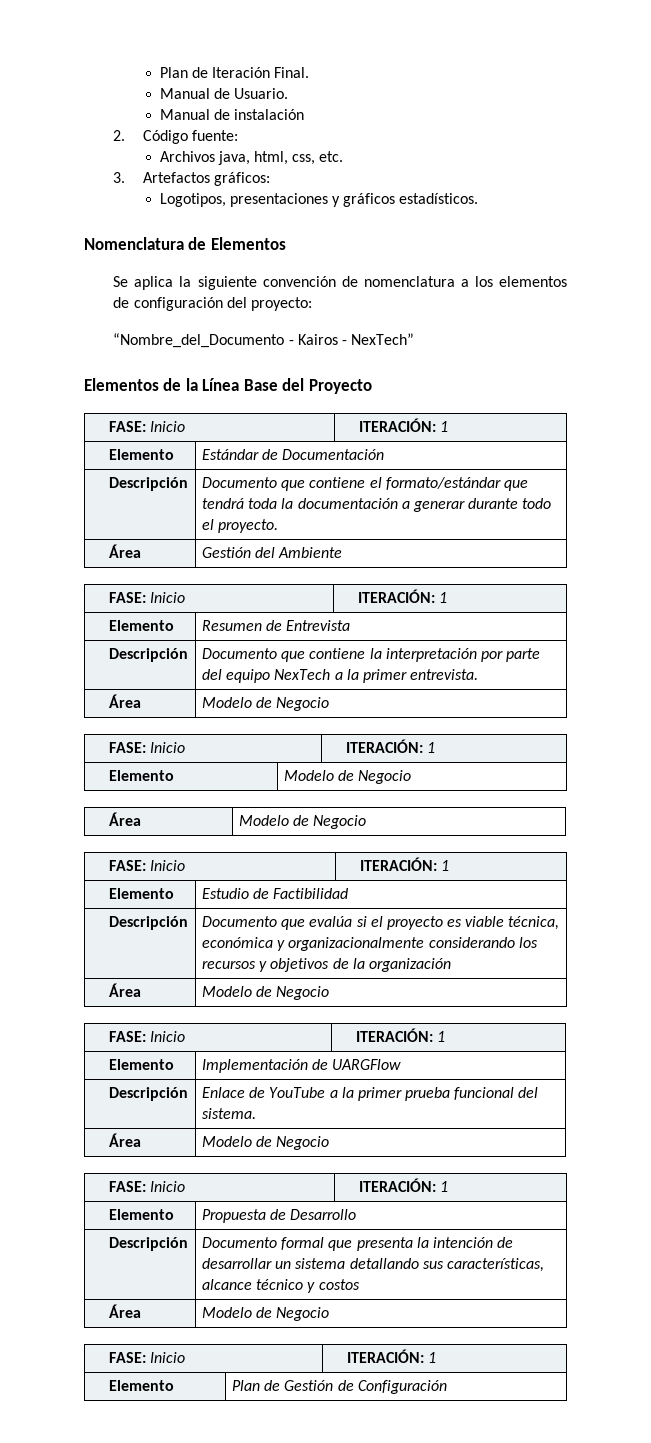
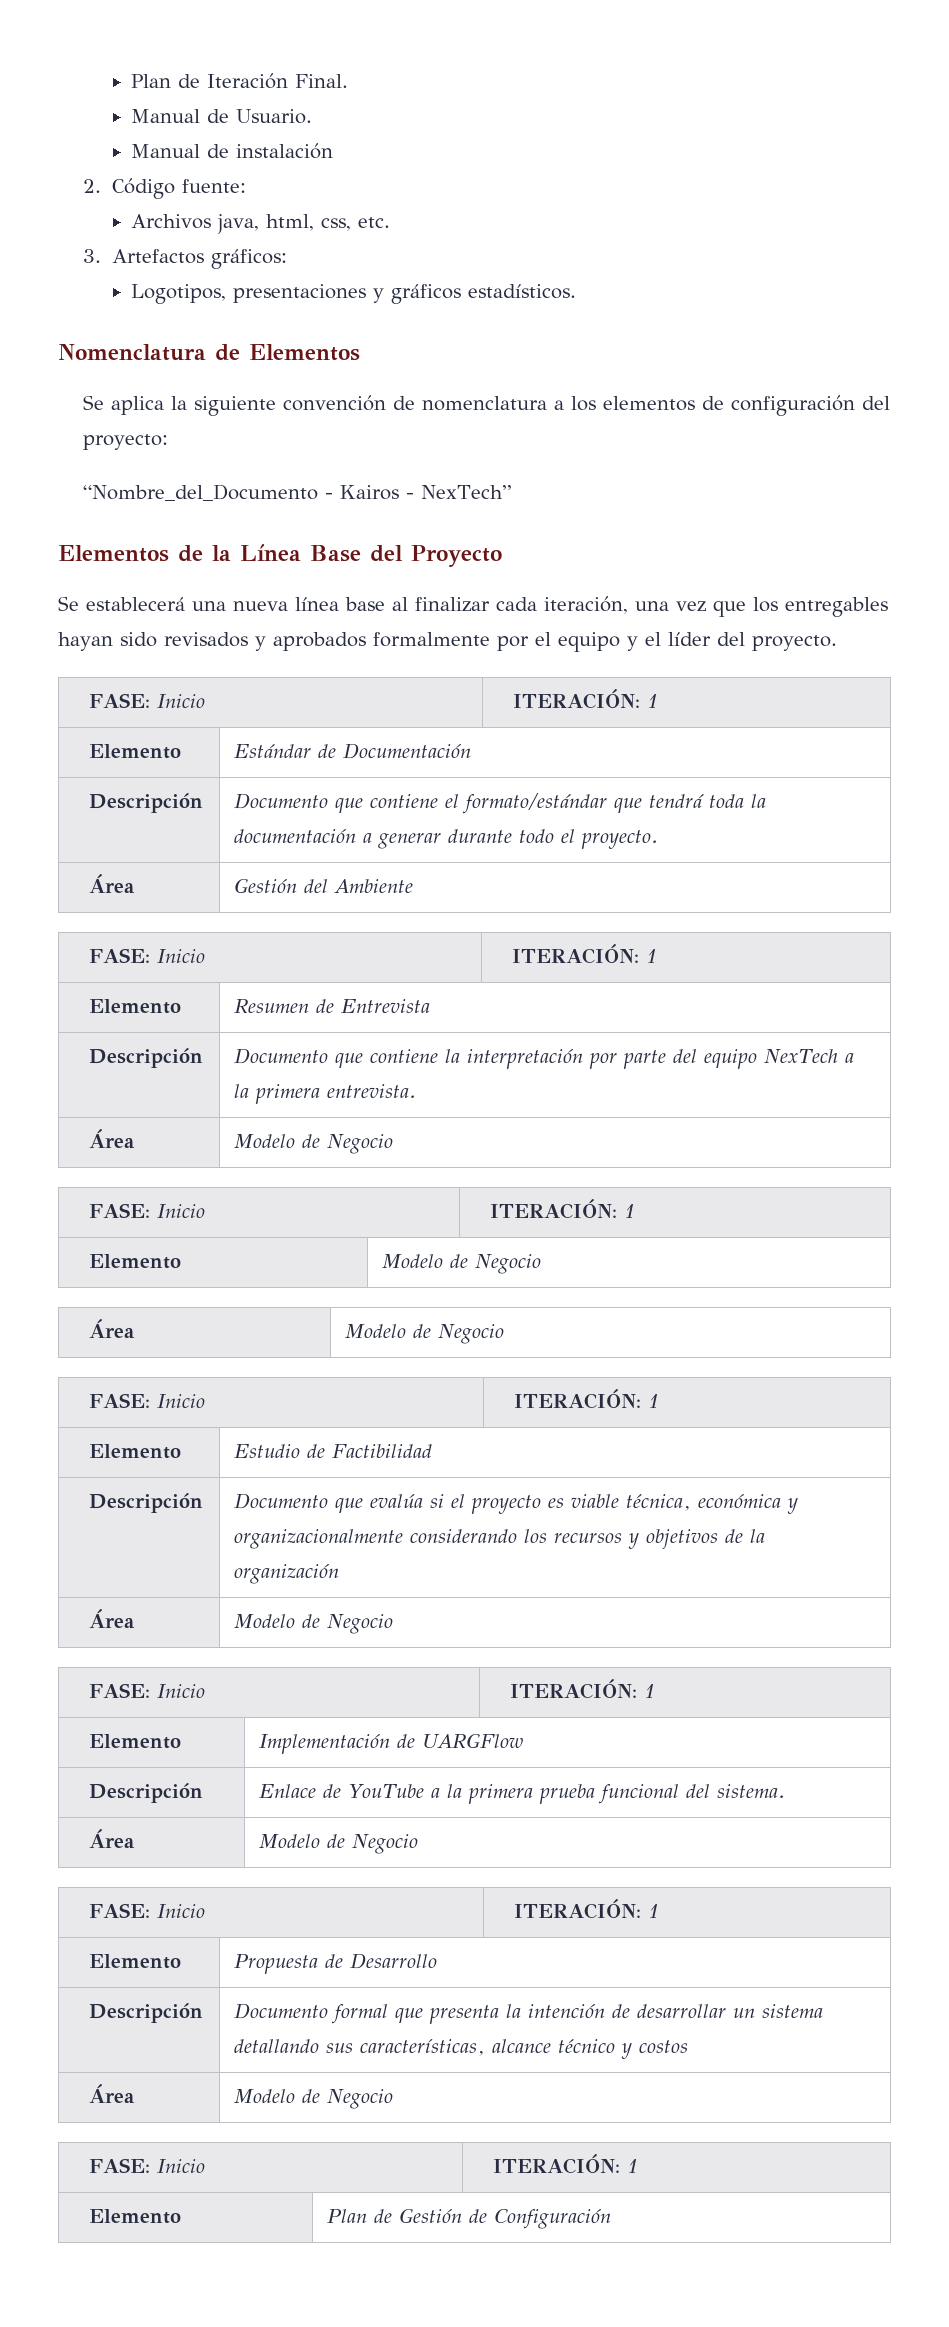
(372, 386) none -> [58,596,888,617] [58,632,837,652] // Se establecerá una nueva línea base al finalizar cada iteración, una vez que los entregables hayan sido revisados y aprobados formalmente por el equipo y el líder del proyecto.
[362,669,407,683] primer -> [255,1084,321,1104] primera
[357,1087,402,1101] primer -> [468,1784,534,1804] primera

